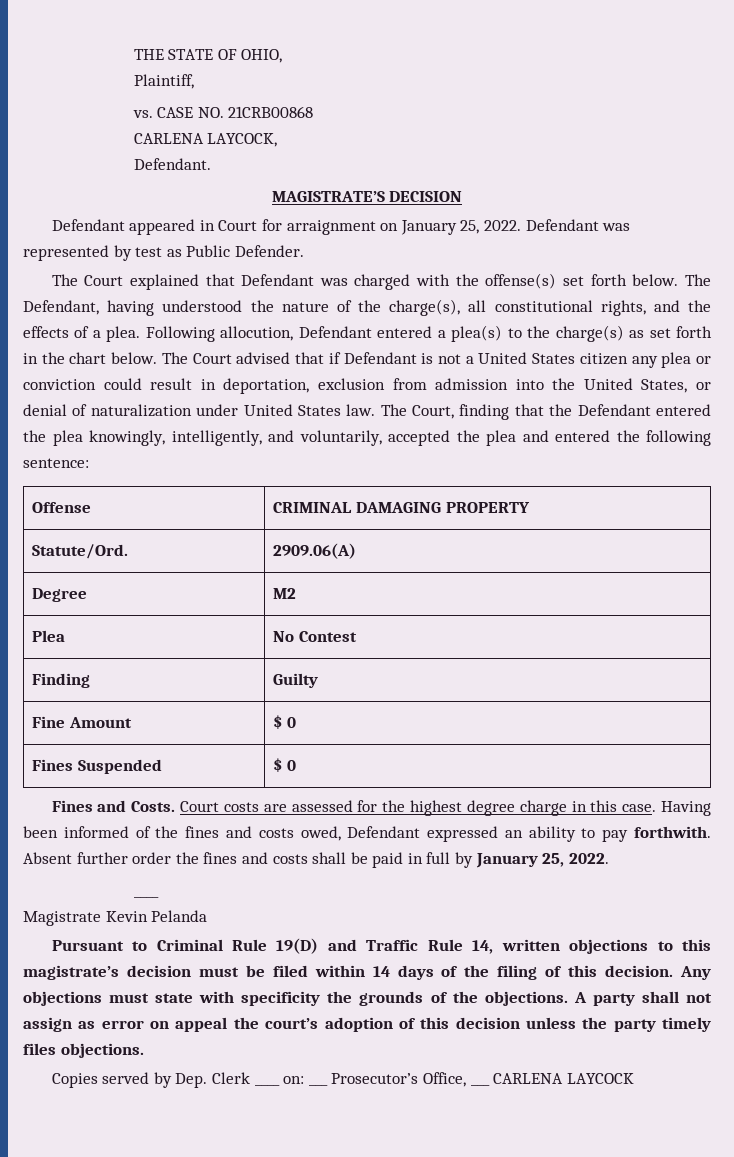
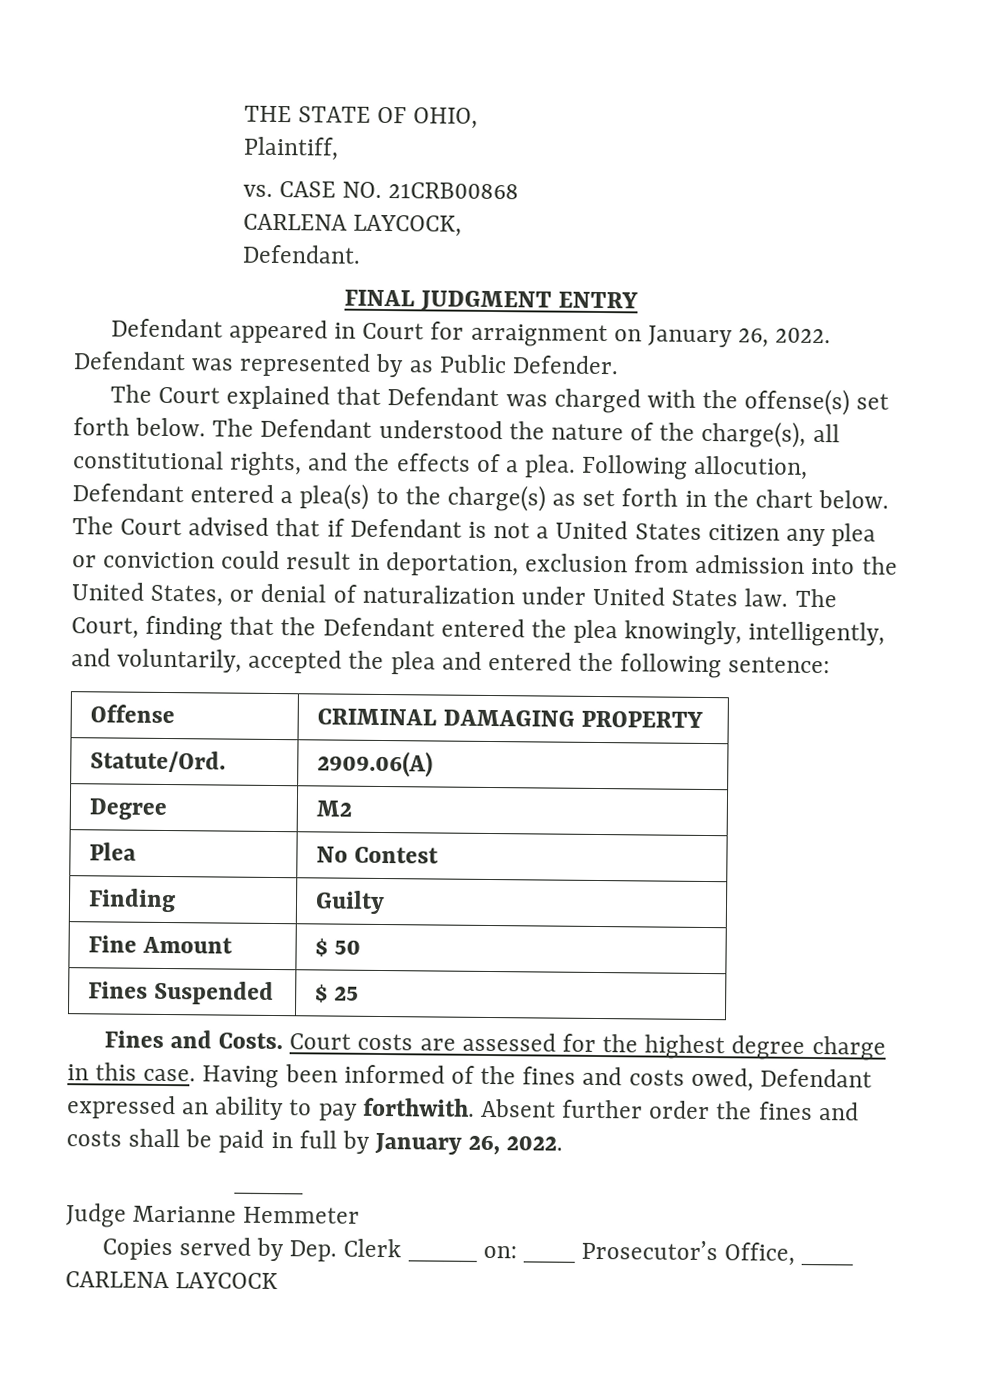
[271,191,463,202] MAGISTRATE’S DECISION -> [343,289,639,313] FINAL JUDGMENT ENTRY
[460,220,480,234] 25, -> [738,328,770,348] 26,
[135,247,163,257] test -> (405, 365) none
[23,300,155,316] Defendant, having -> [260,418,373,438] Defendant
[287,717,297,728] 0 -> [333,939,361,955] 50
[287,760,297,771] 0 -> [333,986,359,1001] 25
[542,853,565,867] 25, -> [468,1134,501,1156] 26,
[23,910,208,926] [51,938,711,954] [23,965,712,980] [23,991,713,1006] [23,1017,711,1032] [23,1043,144,1058] Magistrate Kevin Pelanda // Pursuant to Criminal Rule 19(D) and Traffic Rule 14, written objections to this magistrate’s decision must be filed within 14 days of the filing of this decision. Any objections must state with specificity the grounds of the objections. A party shall not assign as error on appeal the court’s adoption of this decision unless the party timely files objections. -> [66,1203,361,1228] Judge Marianne Hemmeter

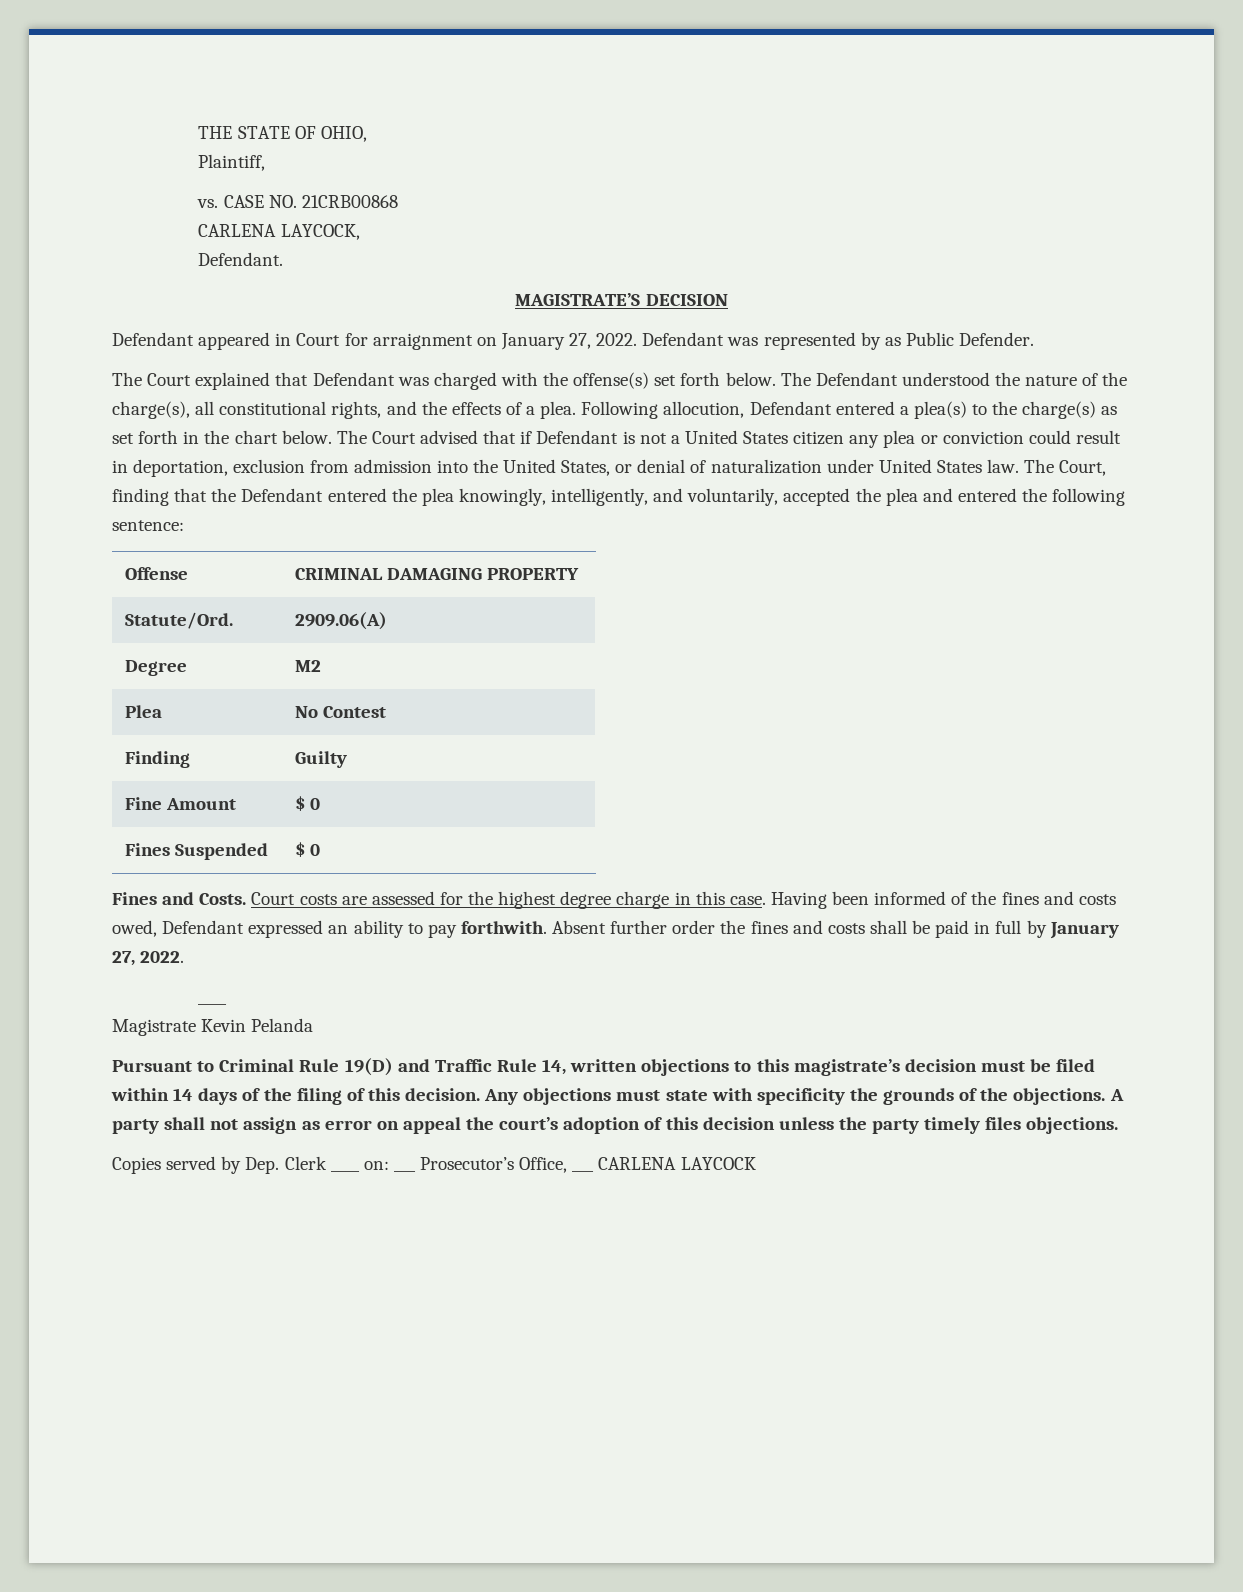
[343,289,639,313] FINAL JUDGMENT ENTRY -> [515,293,728,306] MAGISTRATE’S DECISION
[738,328,770,348] 26, -> [569,333,592,349] 27,
[333,939,361,955] 50 -> [309,798,320,810] 0
[333,986,359,1001] 25 -> [309,844,320,856] 0
[468,1134,501,1156] 26, -> [112,951,135,966] 27,
[66,1203,361,1228] Judge Marianne Hemmeter -> [112,1018,314,1036] [112,1058,1096,1076] [111,1088,1124,1105] [112,1117,1119,1134] Magistrate Kevin Pelanda // Pursuant to Criminal Rule 19(D) and Traffic Rule 14, written objections to this magistrate’s decision must be filed within 14 days of the filing of this decision. Any objections must state with specificity the grounds of the objections. A party shall not assign as error on appeal the court’s adoption of this decision unless the party timely files objections.

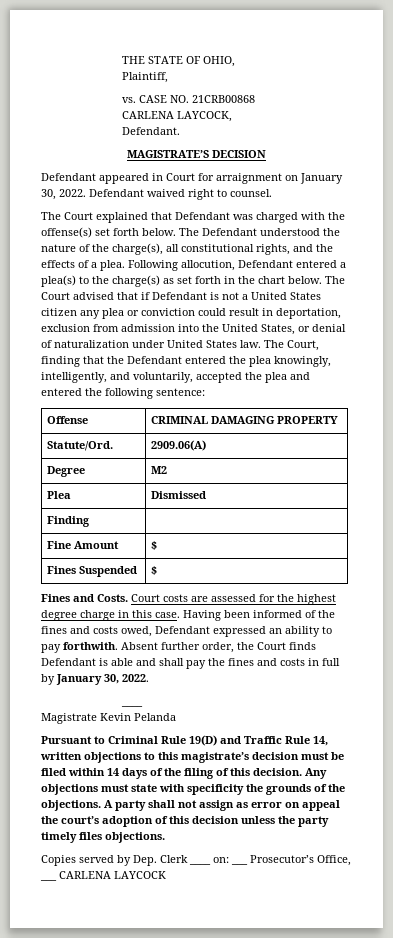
[569,333,592,349] 27, -> [41,189,56,200] 30,
[727,332,1035,350] was represented by as Public Defender. -> [147,189,272,200] waived right to counsel.
[294,706,386,718] No Contest -> [151,491,207,499] Dismissed
[294,751,347,768] Guilty -> (91, 521) none
[309,798,320,810] 0 -> (158, 545) none
[309,844,320,856] 0 -> (158, 570) none
[672,920,970,938] order the fines and costs shall be paid -> [202,642,316,653] [41,658,305,669] order, the Court finds Defendant is able and shall pay the fines and costs
[112,951,135,966] 27, -> [104,674,119,684] 30,

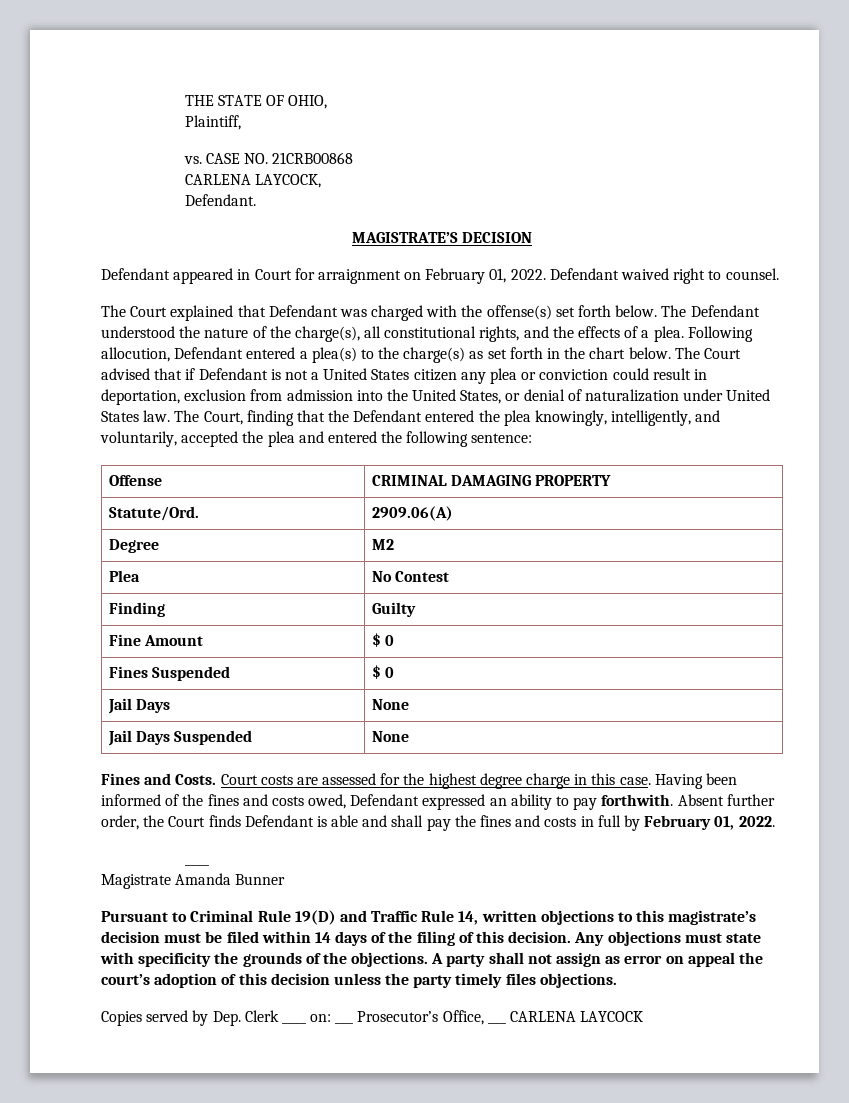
[300,173,343,184] [41,189,56,200] January 30, -> [425,268,507,284] February 01,
[151,491,207,499] Dismissed -> [372,571,450,582] No Contest
(91, 521) none -> [372,602,417,617] Guilty
(158, 545) none -> [385,635,395,646] 0
(158, 570) none -> [385,667,395,678] [108,698,171,714] [372,699,410,710] [108,730,253,746] [372,731,410,742] 0 // Jail Days | None // Jail Days Suspended | None
[56,674,119,685] January 30, -> [644,815,735,830] February 01,
[100,713,176,721] Kevin Pelanda -> [175,873,286,885] Amanda Bunner

